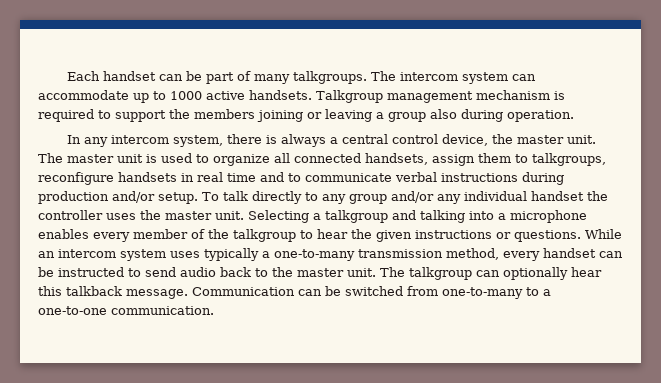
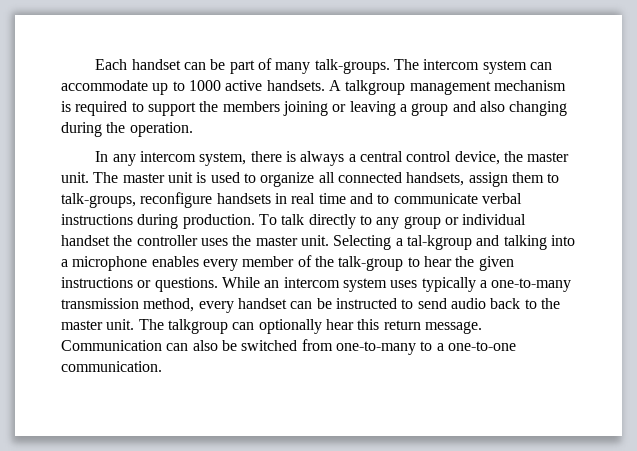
[293,71,368,84] talkgroups. -> [314,59,390,74] talk-groups.
[316,90,383,103] Talkgroup -> [328,80,406,95] A talkgroup
[430,109,503,122] also during -> [452,101,568,116] [61,122,126,137] and also changing during the
[532,153,606,166] talkgroups, -> [61,193,136,208] talk-groups,
[38,191,198,204] production and/or setup. -> [182,214,255,229] production.
[391,191,461,204] and/or any -> [444,217,459,225] or
[325,210,388,223] talkgroup -> [406,235,472,250] tal-kgroup
[233,229,296,242] talkgroup -> [338,256,404,271] talk-group
[66,286,122,296] talkback -> [383,320,421,330] return
(322, 292) none -> [192,340,218,351] also

